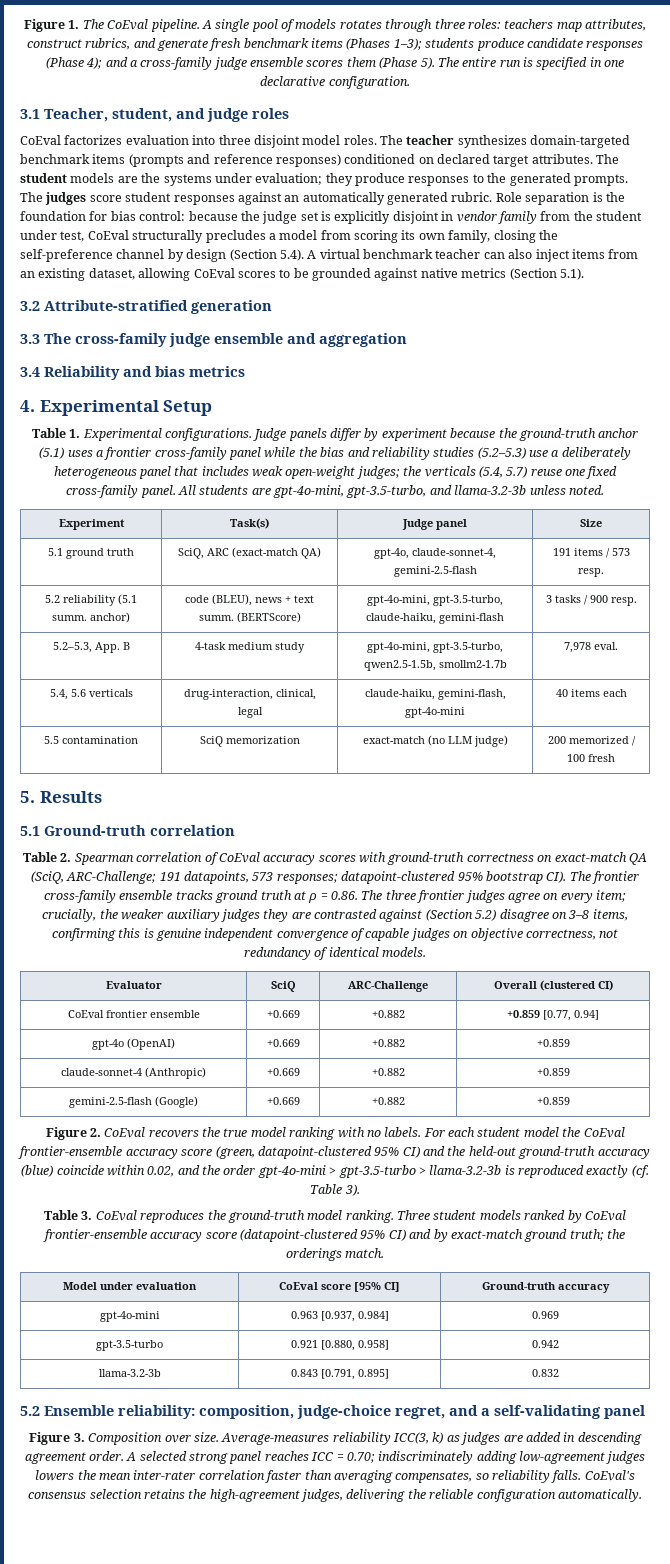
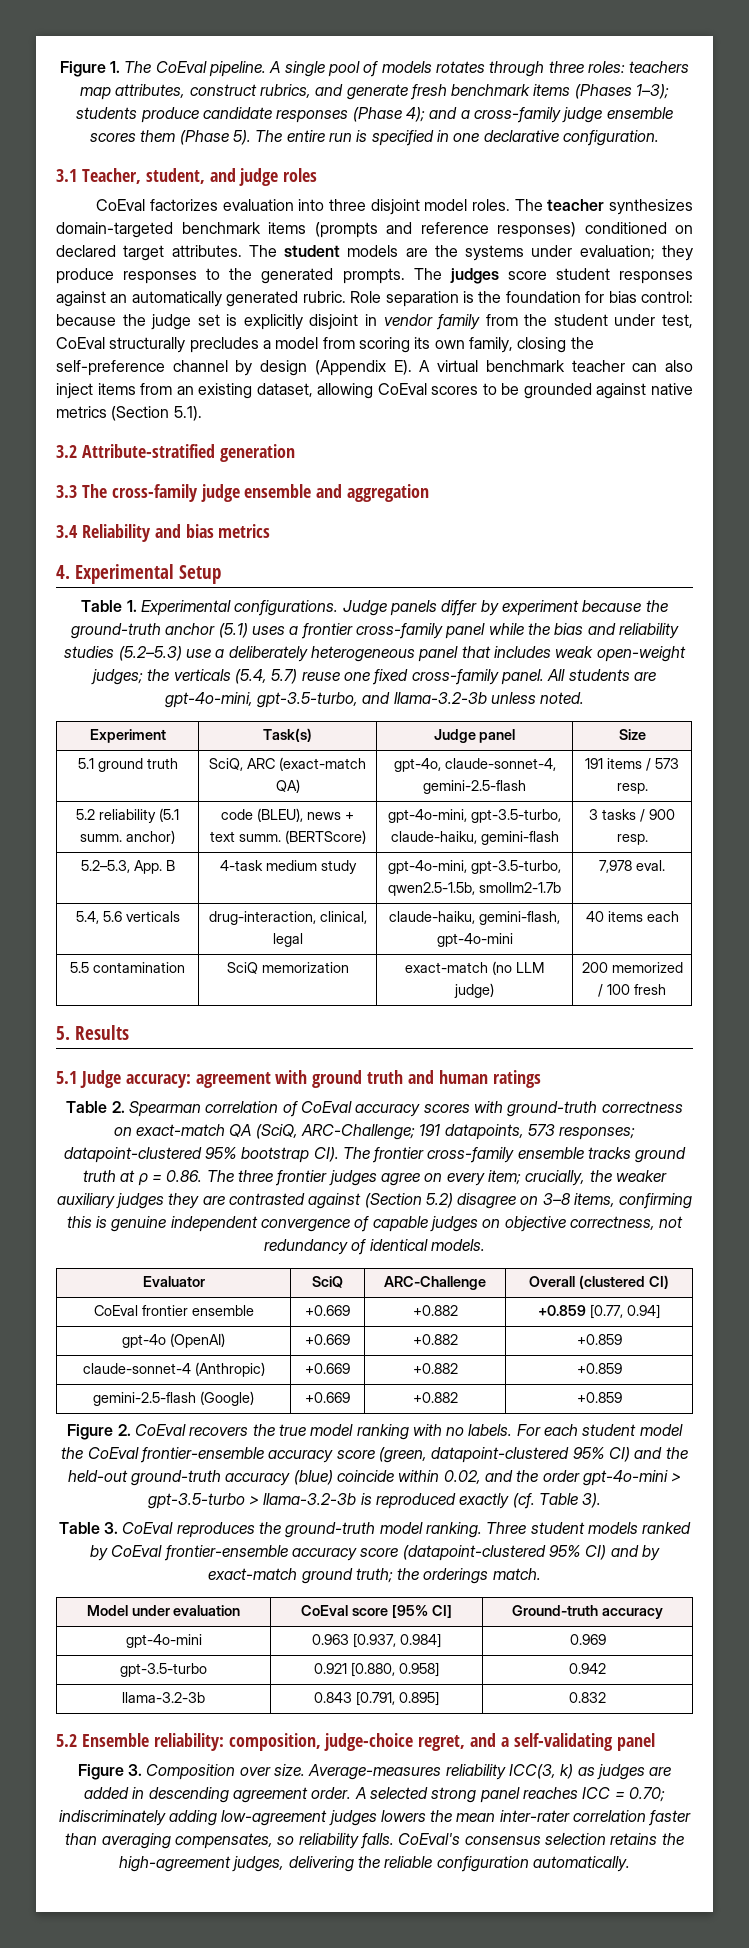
[229,249,304,261] (Section 5.4). -> [314,360,412,376] (Appendix E).
[44,825,235,836] Ground-truth correlation -> [79,1070,541,1088] Judge accuracy: agreement with ground truth and human ratings

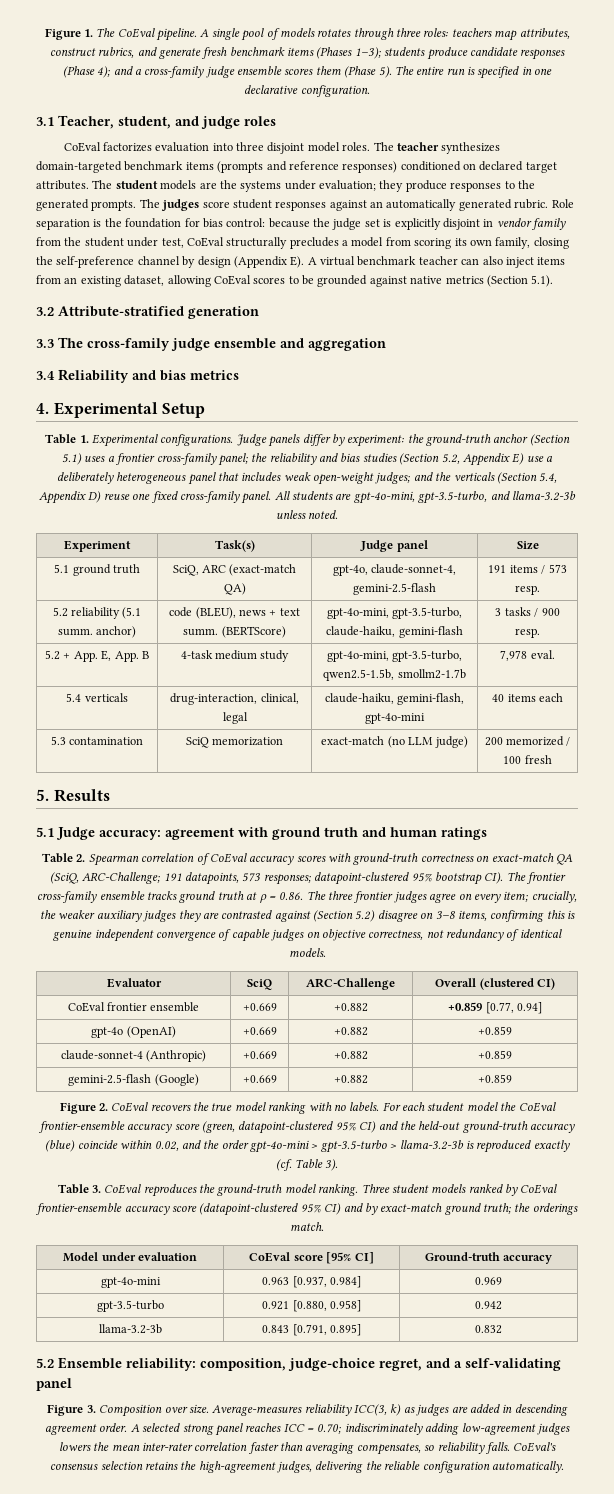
[501,600,642,616] experiment because -> [347,434,405,447] experiment:
[218,623,248,638] (5.1) -> [529,434,570,446] [62,453,82,465] (Section 5.1)
[445,623,679,639] [64,646,182,661] panel while the bias and reliability studies (5.2–5.3) -> [217,453,525,466] panel; the reliability and bias studies (Section 5.2, Appendix E)
(144, 677) none -> [413,472,433,481] and
[235,669,298,684] (5.4, 5.7) -> [496,472,558,484] [39,491,102,504] (Section 5.4, Appendix D)
[80,860,130,873] 5.2–5.3, -> [45,650,112,662] 5.2 + App. E,
[75,911,122,924] 5.4, 5.6 -> [66,693,82,702] 5.4
[70,962,89,973] 5.5 -> [50,736,66,745] 5.3

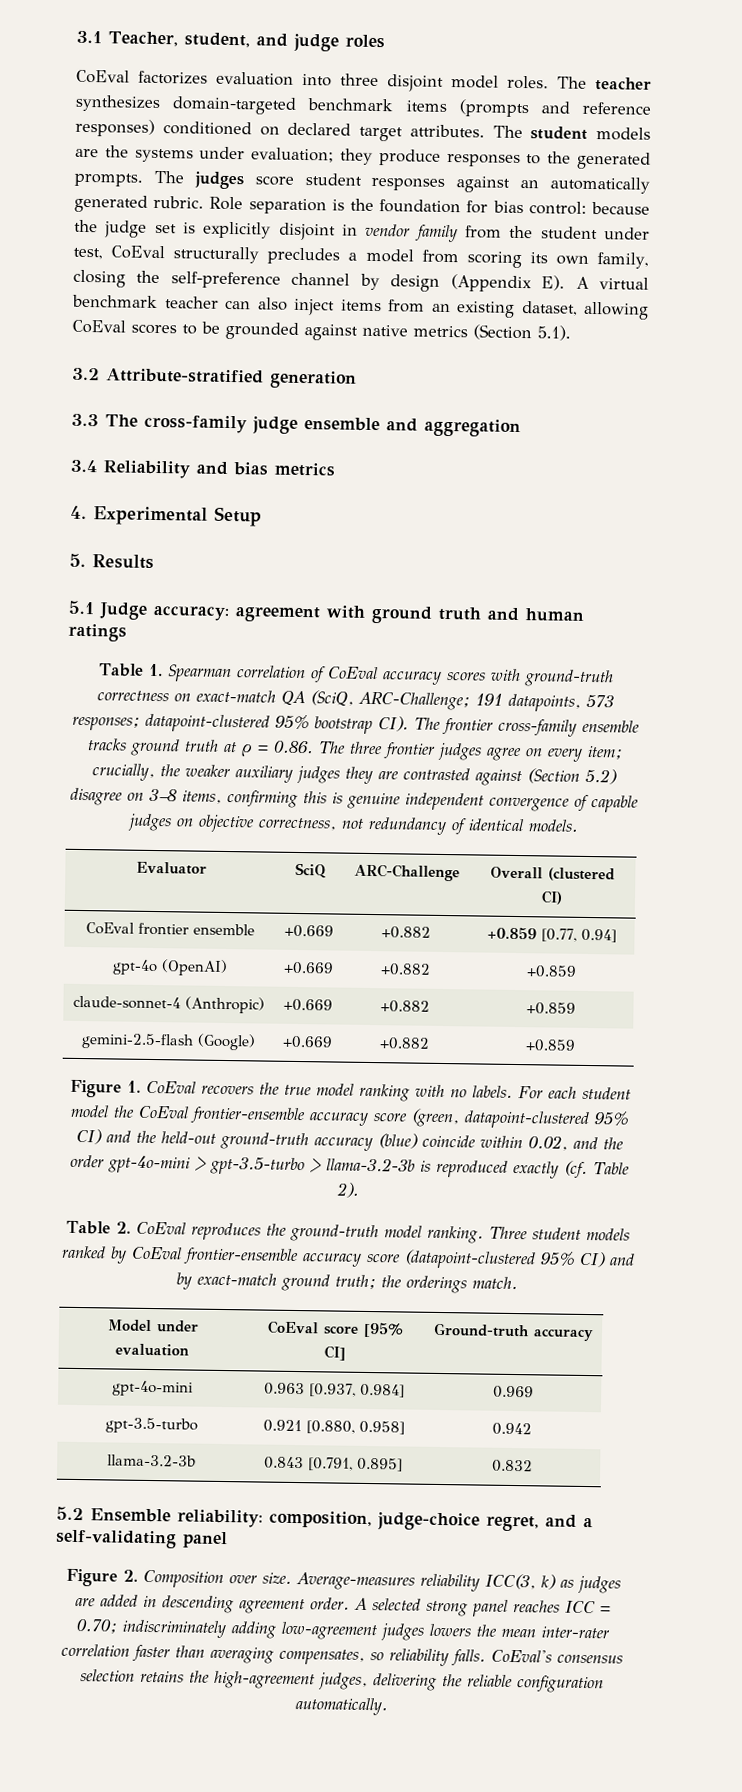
[44,28,570,41] [49,47,566,60] [62,66,553,79] [244,85,370,97] Figure 1. The CoEval pipeline. A single pool of models rotates through three roles: teachers map attributes, construct rubrics, and generate fresh benchmark items (Phases 1–3); students produce candidate responses (Phase 4); and a cross-family judge ensemble scores them (Phase 5). The entire run is specified in one declarative configuration. // -> (76, 37) none
[45,434,570,447] [62,453,553,466] [56,472,558,485] [39,491,576,504] [275,510,339,519] [64,540,131,552] [214,540,255,552] [360,540,428,552] [516,541,539,550] [54,564,140,576] [172,564,297,576] [223,583,246,595] [332,564,457,576] [353,583,436,595] [488,564,567,574] [515,585,540,595] [52,607,142,619] [57,626,137,638] [169,607,300,619] [183,626,286,638] [326,607,463,619] [326,626,463,638] [495,607,560,617] [515,628,540,638] [45,650,149,662] [180,650,290,662] [326,650,463,662] [323,669,466,681] [500,650,555,661] [66,693,128,702] [170,693,299,705] [222,712,248,724] [324,693,465,705] [365,713,425,724] [492,693,563,702] [50,736,144,745] [185,737,284,748] [321,736,468,748] [484,736,571,746] [503,755,552,764] // Table 1. Experimental configurations. Judge panels differ by experiment: the ground-truth anchor (Section 5.1) uses a frontier cross-family panel; the reliability and bias studies (Section 5.2, Appendix E) use a deliberately heterogeneous panel that includes weak open-weight judges; and the verticals (Section 5.4, Appendix D) reuse one fixed cross-family panel. All students are gpt-4o-mini, gpt-3.5-turbo, and llama-3.2-3b unless noted. // Experiment | Task(s) | Judge panel | Size // 5.1 ground truth | SciQ, ARC (exact-match QA) | gpt-4o, claude-sonnet-4, gemini-2.5-flash | 191 items / 573 resp. // 5.2 reliability (5.1 summ. anchor) | code (BLEU), news + text summ. (BERTScore) | gpt-4o-mini, gpt-3.5-turbo, claude-haiku, gemini-flash | 3 tasks / 900 resp. // 5.2 + App. E, App. B | 4-task medium study | gpt-4o-mini, gpt-3.5-turbo, qwen2.5-1.5b, smollm2-1.7b | 7,978 eval. // 5.4 verticals | drug-interaction, clinical, legal | claude-haiku, gemini-flash, gpt-4o-mini | 40 items each // 5.3 contamination | SciQ memorization | exact-match (no LLM judge) | 200 memorized / 100 fresh -> (262, 516) none
[76,854,86,862] 2. -> [148,663,163,677] 1.
[98,1103,108,1111] 2. -> [126,1080,141,1093] 1.
[325,1159,339,1171] [57,1184,101,1194] 3). // Table 3. -> [336,1182,360,1198] [66,1220,131,1235] 2). // Table 2.
[86,1405,96,1413] 3. -> [122,1569,138,1582] 2.

